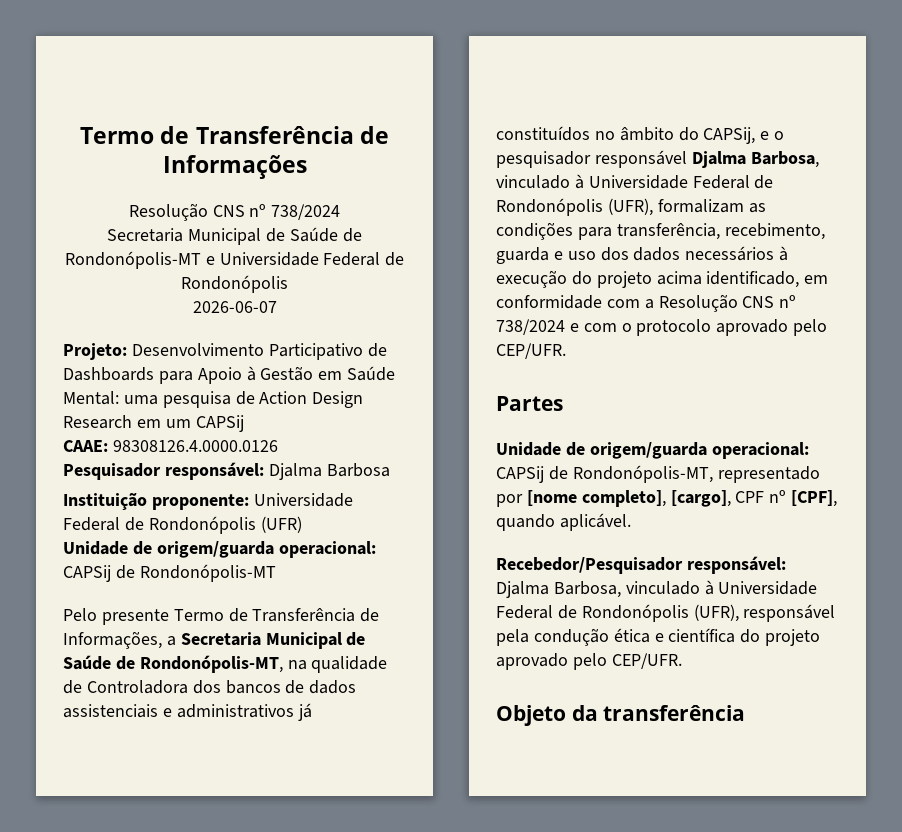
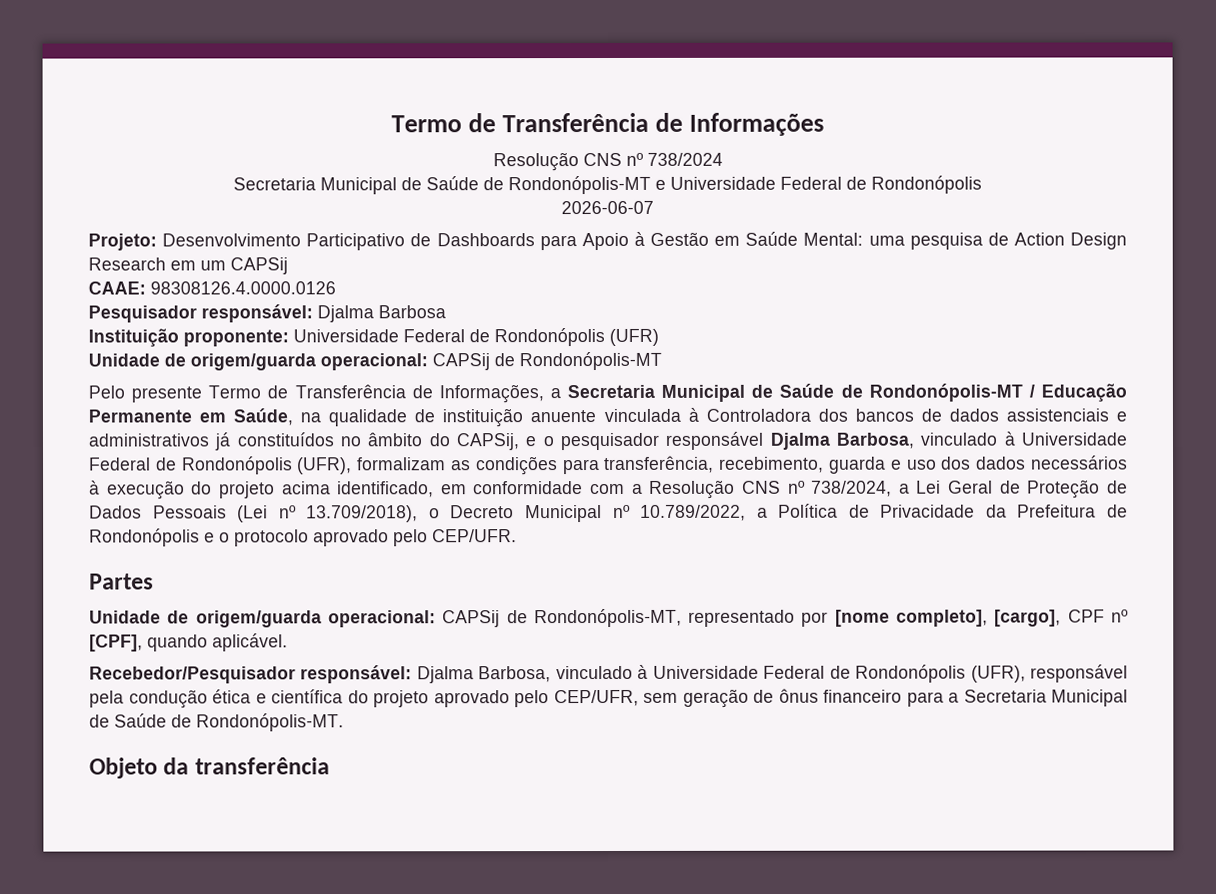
[139,655,388,673] [63,680,82,694] Rondonópolis-MT, na qualidade de -> [868,383,1127,403] [88,407,699,428] Rondonópolis-MT / Educação Permanente em Saúde, na qualidade de instituição anuente vinculada à
[496,319,617,335] 738/2024 e com -> [811,479,1129,499] [89,503,1128,523] [89,528,215,547] 738/2024, a Lei Geral de Proteção de Dados Pessoais (Lei nº 13.709/2018), o Decreto Municipal nº 10.789/2022, a Política de Privacidade da Prefeitura de Rondonópolis e
[611,653,682,669] CEP/UFR. -> [553,688,1128,708] [89,713,344,732] CEP/UFR, sem geração de ônus financeiro para a Secretaria Municipal de Saúde de Rondonópolis-MT.

